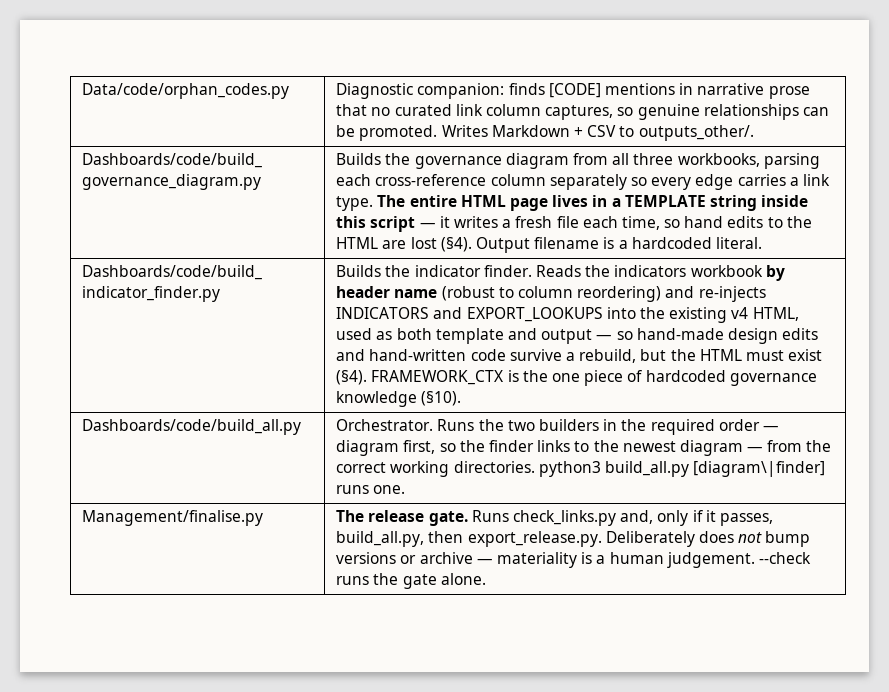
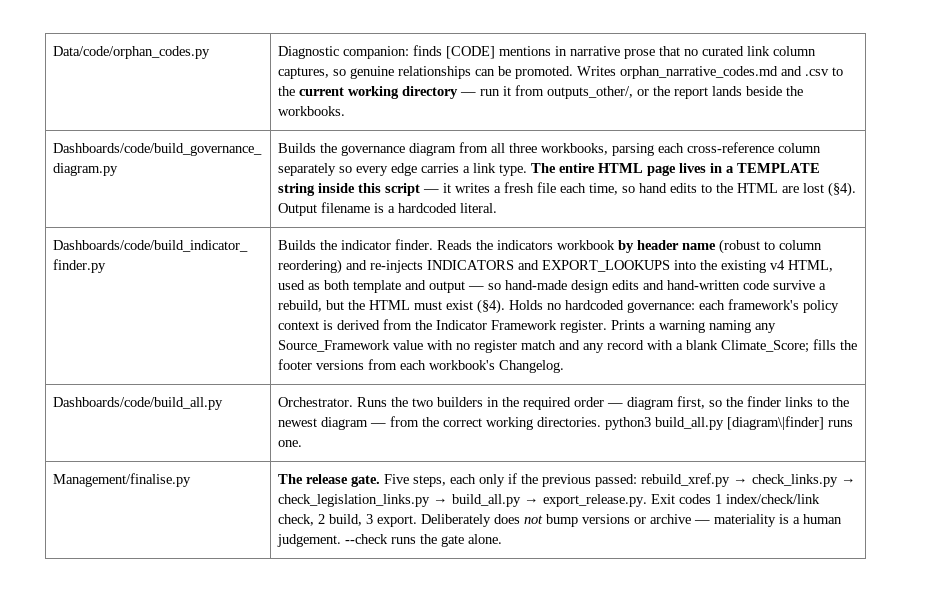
[491,125,754,141] Markdown + CSV to outputs_other/. -> [619,66,843,79] [277,85,803,99] [277,106,345,116] orphan_narrative_codes.md and .csv to the current working directory — run it from outputs_other/, or the report lands beside the workbooks.
[371,370,817,386] [336,391,462,407] FRAMEWORK_CTX is the one piece of hardcoded governance knowledge (§10). -> [508,299,839,313] [277,319,776,333] [277,339,857,353] [277,359,564,373] Holds no hardcoded governance: each framework's policy context is derived from the Indicator Framework register. Prints a warning naming any Source_Framework value with no register match and any record with a blank Climate_Score; fills the footer versions from each workbook's Changelog.
[471,510,773,526] [336,531,602,547] Runs check_links.py and, only if it passes, build_all.py, then export_release.py. -> [383,473,856,487] [277,494,820,507] [277,514,417,527] Five steps, each only if the previous passed: rebuild_xref.py → check_links.py → check_legislation_links.py → build_all.py → export_release.py. Exit codes 1 index/check/link check, 2 build, 3 export.

